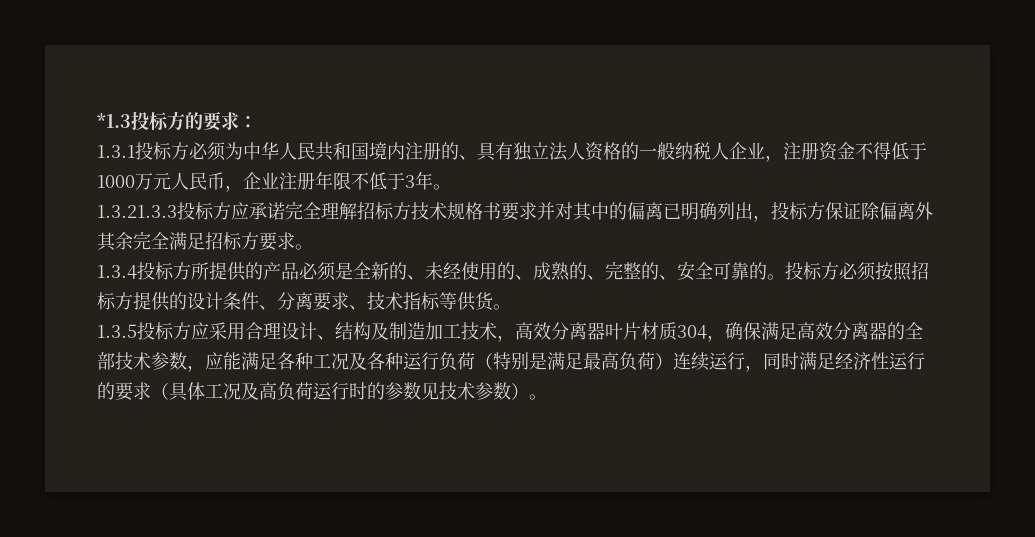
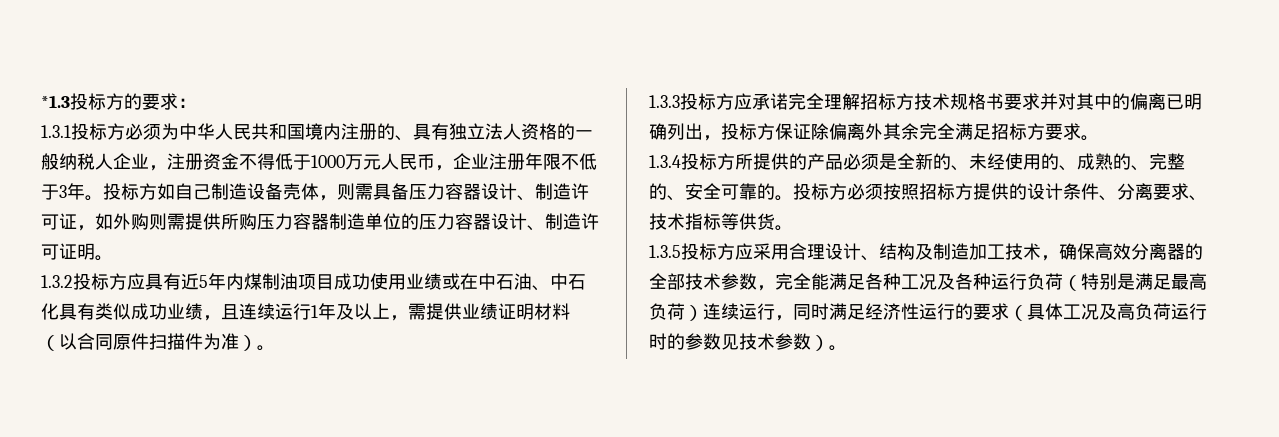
[97,205,177,218] // 1.3.21.3.3 -> [103,183,589,201] [41,213,599,231] [41,243,113,261] [41,273,586,291] [41,303,570,321] [41,333,275,351] [649,95,680,108] 投标方如自己制造设备壳体，则需具备压力容器设计、制造许可证，如外购则需提供所购压力容器制造单位的压力容器设计、制造许可证明。 // 1.3.2投标方应具有近5年内煤制油项目成功使用业绩或在中石油、中石化具有类似成功业绩，且连续运行1年及以上，需提供业绩证明材料（以合同原件扫描件为准）。 // 1.3.3
[515,322,797,342] 高效分离器叶片材质304，确保满足 -> [1059,243,1095,260] 确保
[205,352,223,370] 应 -> [775,273,811,290] 完全

